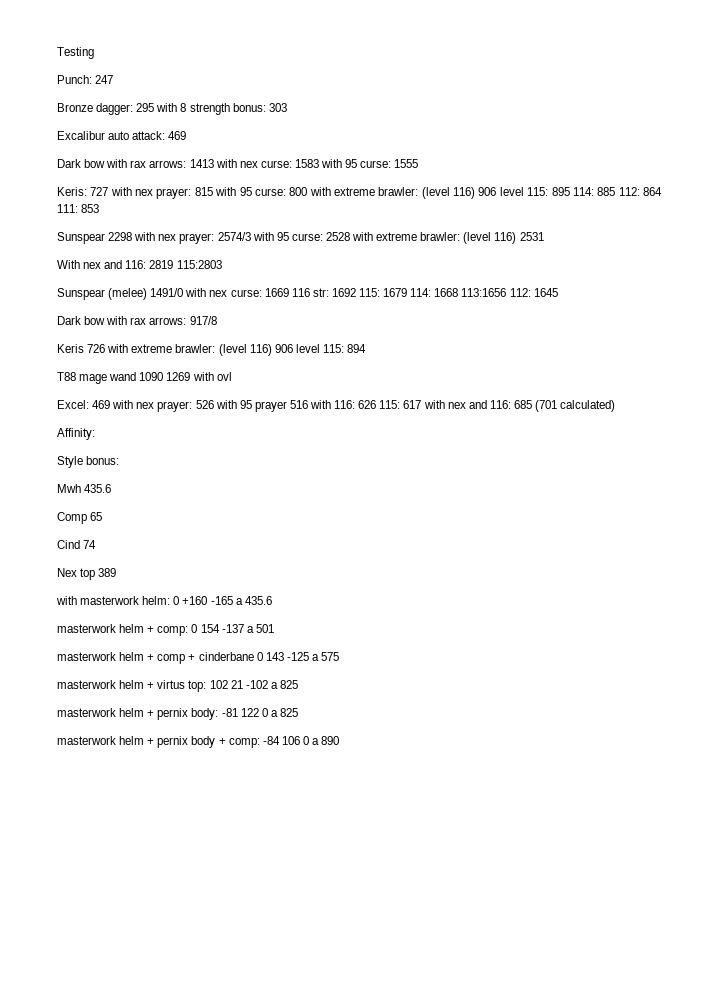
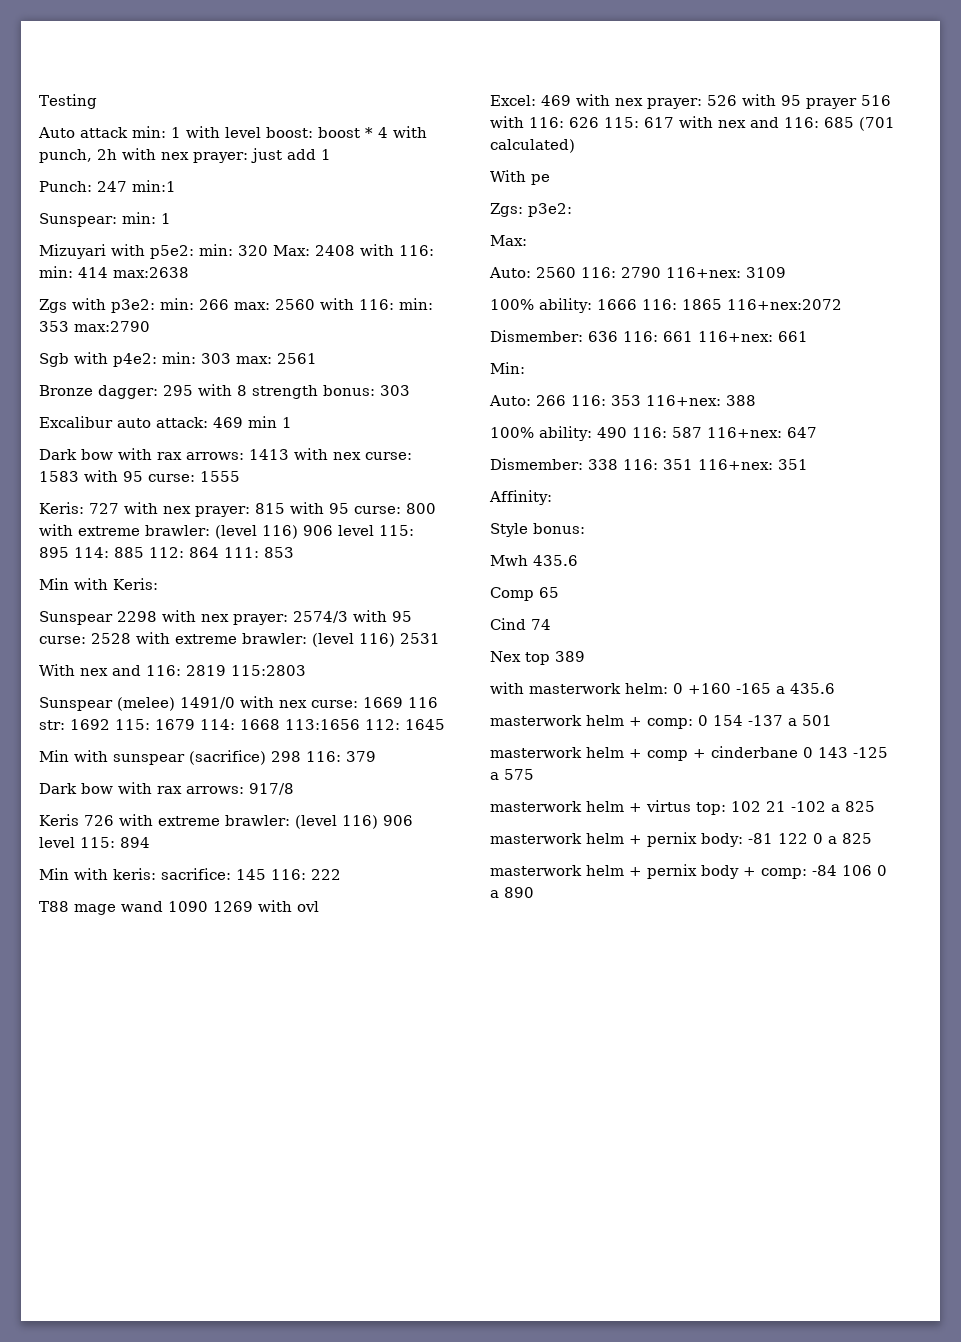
[57,75,114,84] Punch: 247 -> [38,126,427,138] [39,148,331,163] [39,180,176,192] [39,212,171,227] [39,244,434,259] [39,266,189,278] [39,298,433,313] [39,321,150,332] [39,352,317,367] Auto attack min: 1 with level boost: boost * 4 with punch, 2h with nex prayer: just add 1 // Punch: 247 min:1 // Sunspear: min: 1 // Mizuyari with p5e2: min: 320 Max: 2408 with 116: min: 414 max:2638 // Zgs with p3e2: min: 266 max: 2560 with 116: min: 353 max:2790 // Sgb with p4e2: min: 303 max: 2561
(187, 135) none -> [248,416,292,428] min 1
(100, 208) none -> [39,578,158,590] // Min with Keris:
(558, 292) none -> [39,750,376,765] // Min with sunspear (sacrifice) 298 116: 379
(367, 348) none -> [39,868,341,880] // Min with keris: sacrifice: 145 116: 222
(616, 406) none -> [490,170,550,185] [490,203,572,217] [490,235,527,246] [489,267,786,278] [490,298,842,313] [490,330,808,342] [490,362,525,374] [489,395,756,406] [490,426,817,441] [490,458,808,470] // With pe // Zgs: p3e2: // Max: // Auto: 2560 116: 2790 116+nex: 3109 // 100% ability: 1666 116: 1865 116+nex:2072 // Dismember: 636 116: 661 116+nex: 661 // Min: // Auto: 266 116: 353 116+nex: 388 // 100% ability: 490 116: 587 116+nex: 647 // Dismember: 338 116: 351 116+nex: 351

